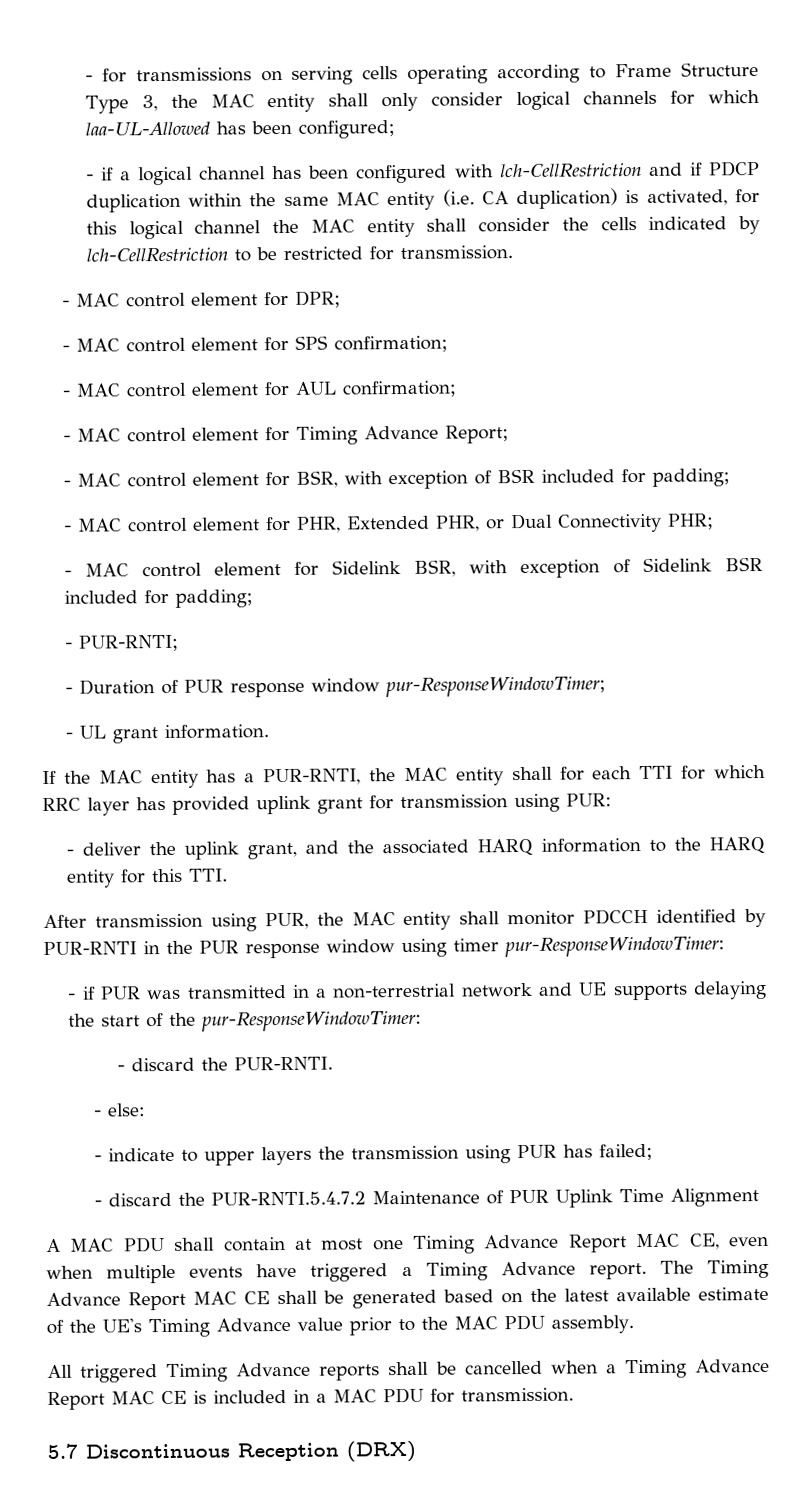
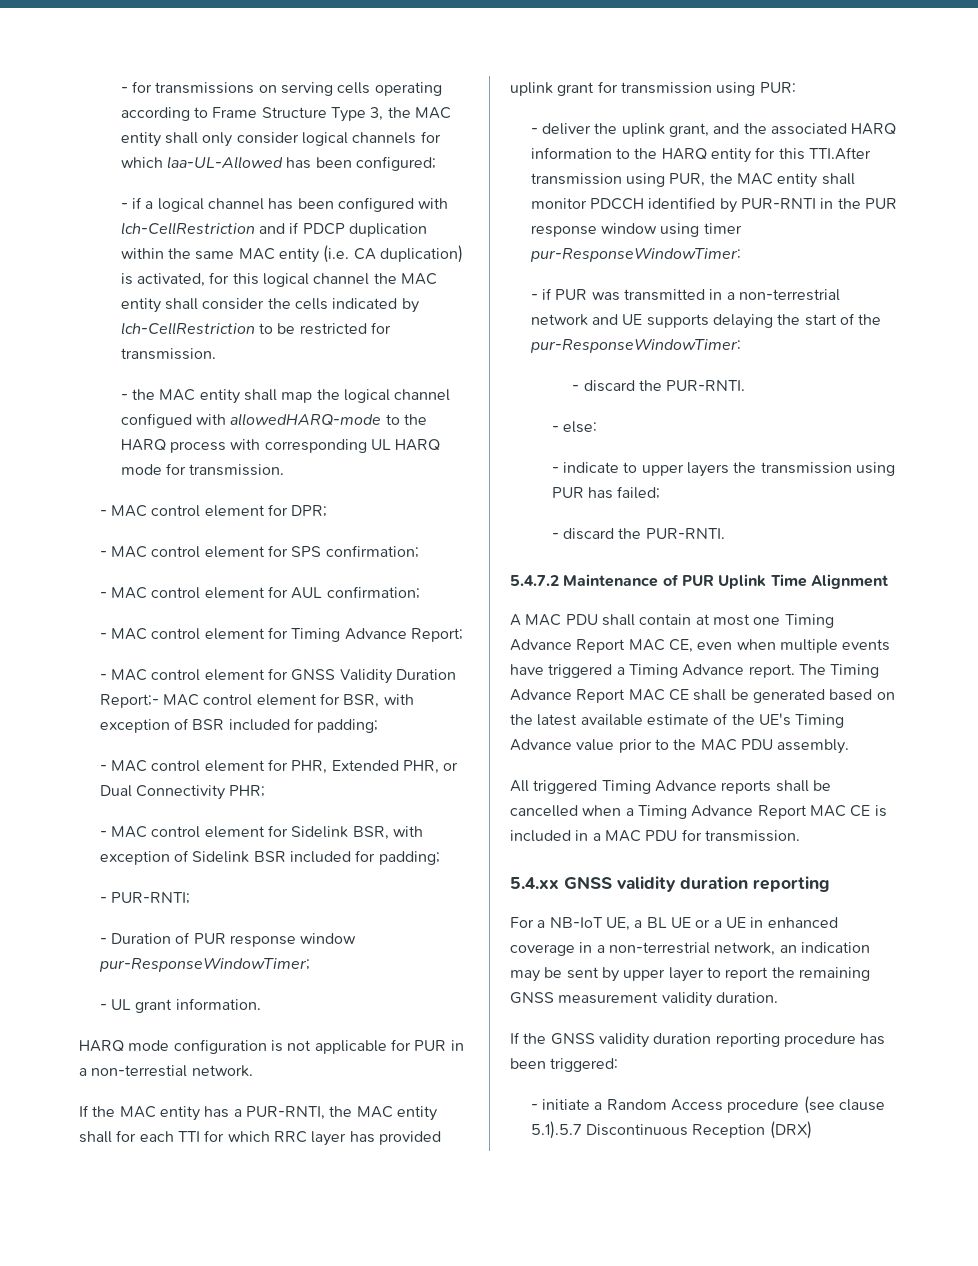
(513, 253) none -> [120,389,451,404] [120,413,427,428] [120,439,441,453] [120,463,285,476] // - the MAC entity shall map the logical channel configued with allowedHARQ-mode to the HARQ process with corresponding UL HARQ mode for transmission.
(291, 479) none -> [291,669,457,684] [99,693,341,708] GNSS Validity Duration Report;- MAC control element for
(270, 731) none -> [79,1039,464,1054] [79,1065,253,1077] // HARQ mode configuration is not applicable for PUR in a non-terrestial network.
[188,868,229,882] [43,914,87,929] TTI. // After -> [809,147,872,160] TTI.After
[210,1191,366,1206] PUR-RNTI.5.4.7.2 -> [645,528,725,539] [510,575,559,586] PUR-RNTI. // 5.4.7.2
[47,1443,78,1459] 5.7 -> [510,876,830,892] [510,917,838,931] [510,942,870,956] [510,967,870,982] [510,992,778,1007] [510,1032,886,1048] [510,1058,619,1072] [530,1096,886,1114] [530,1121,582,1139] 5.4.xx GNSS validity duration reporting // For a NB-IoT UE, a BL UE or a UE in enhanced coverage in a non-terrestrial network, an indication may be sent by upper layer to report the remaining GNSS measurement validity duration. // If the GNSS validity duration reporting procedure has been triggered: // - initiate a Random Access procedure (see clause 5.1).5.7

